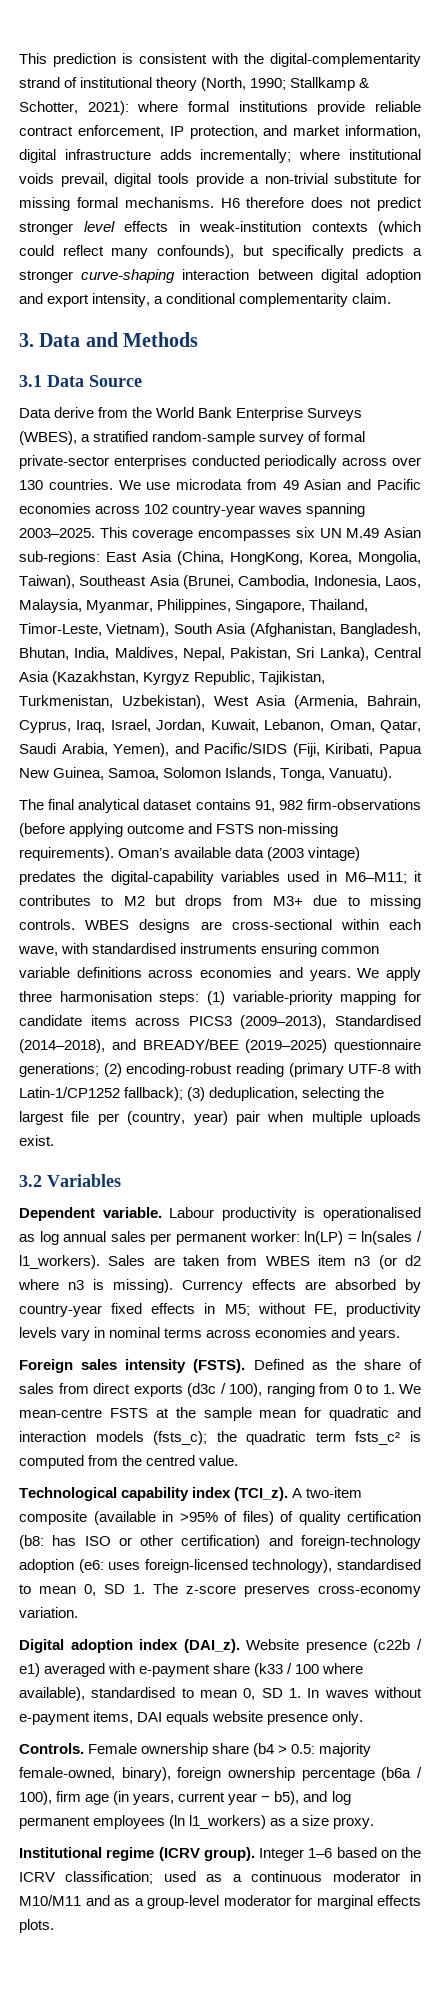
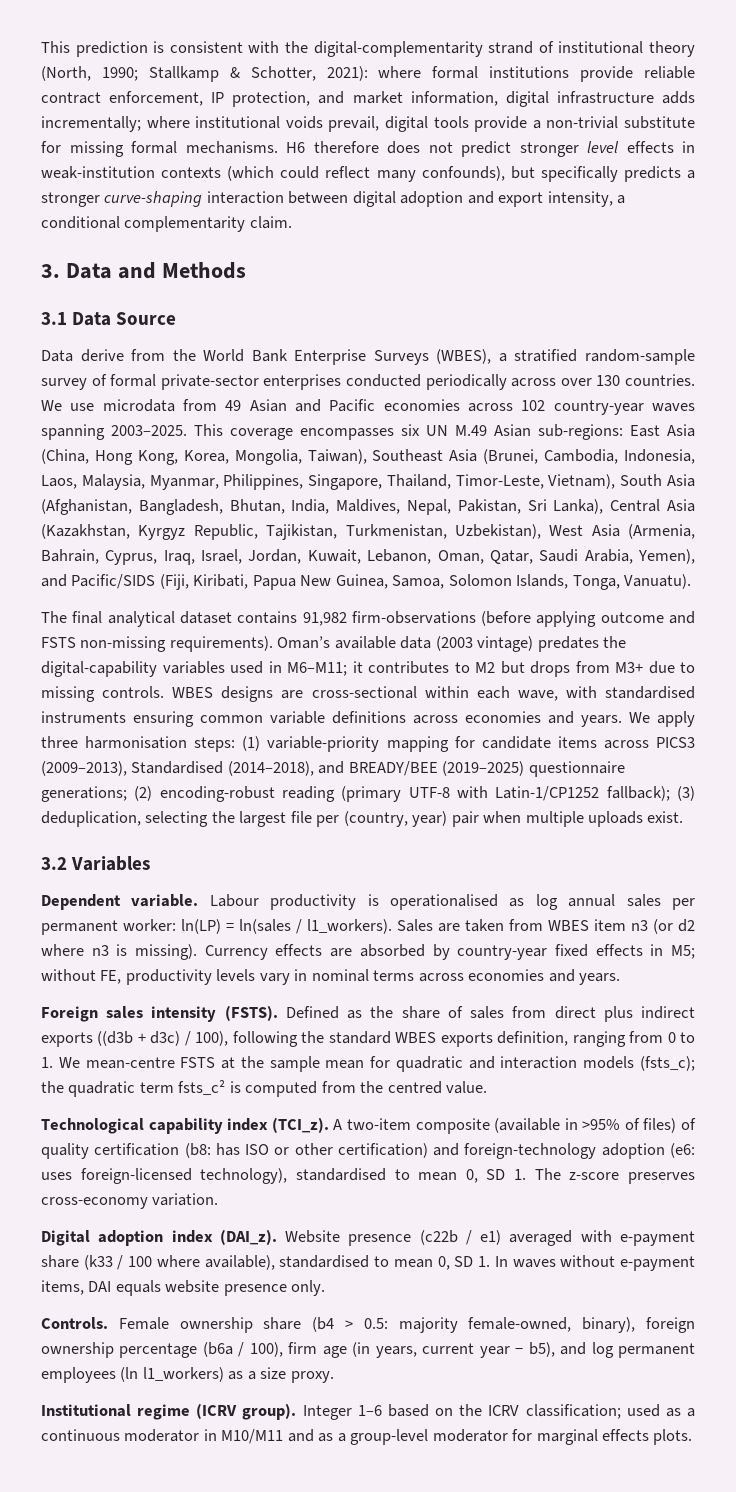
[230,552,303,565] HongKong, -> [94,450,178,465] Hong Kong,
[254,800,303,812] 91, 982 -> [302,612,347,626] 91,982
[133,1383,262,1397] exports (d3c / 100), -> [603,1006,696,1022] [41,1031,569,1047] plus indirect exports ((d3b + d3c) / 100), following the standard WBES exports definition,

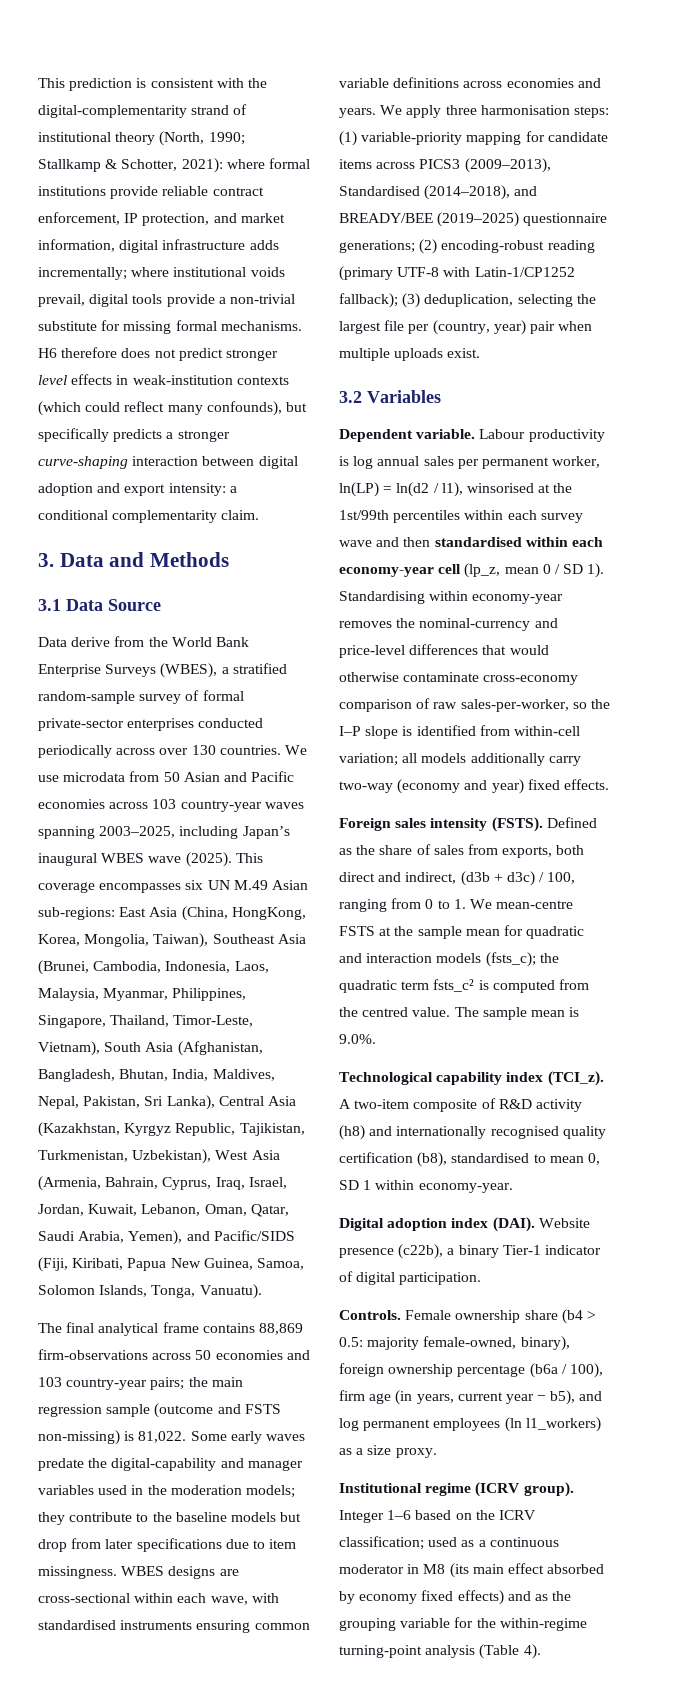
[547,191,613,207] intensity, -> [168,483,226,496] intensity:
[225,400,242,411] 49 -> [163,772,180,782] 50
[521,400,546,411] 102 -> [152,799,177,809] 103
[111,425,187,436] 2003–2025. -> [99,826,290,839] [38,852,232,867] 2003–2025, including Japan’s inaugural WBES wave (2025).
[94,450,178,465] Hong Kong, -> [231,907,306,920] HongKong,
[179,611,695,627] [41,636,627,652] [41,661,695,677] [41,686,165,702] dataset contains 91,982 firm-observations (before applying outcome and FSTS non-missing requirements). Oman’s available data (2003 vintage) predates the digital-capability variables used in M6–M11; it contributes to M2 but drops from M3+ due to missing controls. -> [162,1322,303,1335] [38,1349,310,1360] [38,1377,243,1390] [38,1403,281,1418] [38,1430,305,1445] [38,1458,303,1471] [38,1485,295,1498] [38,1512,302,1525] [38,1538,297,1552] [38,1566,117,1579] frame contains 88,869 firm-observations across 50 economies and 103 country-year pairs; the main regression sample (outcome and FSTS non-missing) is 81,022. Some early waves predate the digital-capability and manager variables used in the moderation models; they contribute to the baseline models but drop from later specifications due to item missingness.
[390,894,525,910] operationalised as -> (349, 461) none
[123,919,176,931] worker: -> [552,456,601,468] worker,
[239,919,695,934] [41,944,696,960] [41,969,621,985] ln(sales / l1_workers). Sales are taken from WBES item n3 (or d2 where n3 is missing). Currency effects are absorbed by country-year fixed effects in M5; without FE, productivity levels vary in nominal terms across economies and years. -> [396,482,573,497] [339,510,583,523] [339,537,603,547] [339,563,605,578] [339,591,564,604] [339,618,558,631] [339,644,549,658] [339,672,579,685] [339,698,610,712] [339,725,580,739] [339,753,581,766] [339,779,609,794] ln(d2 / l1), winsorised at the 1st/99th percentiles within each survey wave and then standardised within each economy-year cell (lp_z, mean 0 / SD 1). Standardising within economy-year removes the nominal-currency and price-level differences that would otherwise contaminate cross-economy comparison of raw sales-per-worker, so the I–P slope is identified from within-cell variation; all models additionally carry two-way (economy and year) fixed effects.
[554,1006,696,1022] [41,1031,569,1047] direct plus indirect exports ((d3b + d3c) / 100), following the standard WBES exports definition, -> [502,845,585,858] [339,871,576,886] exports, both direct and indirect, (d3b + d3c) / 100,
(488, 1087) none -> [454,1007,580,1020] [339,1034,376,1044] The sample mean is 9.0%.
[494,1118,697,1133] [41,1143,695,1159] [41,1168,695,1184] [41,1193,219,1209] (available in >95% of files) of quality certification (b8: has ISO or other certification) and foreign-technology adoption (e6: uses foreign-licensed technology), standardised to mean 0, SD 1. The z-score preserves cross-economy variation. -> [481,1098,582,1112] [339,1125,606,1140] [339,1152,600,1167] [339,1180,513,1193] of R&D activity (h8) and internationally recognised quality certification (b8), standardised to mean 0, SD 1 within economy-year.
[219,1229,277,1245] (DAI_z). -> [492,1217,535,1232] (DAI).
[419,1230,695,1246] [41,1255,696,1271] [41,1280,326,1296] (c22b / e1) averaged with e-payment share (k33 / 100 where available), standardised to mean 0, SD 1. In waves without e-payment items, DAI equals website presence only. -> [398,1244,601,1259] [339,1271,482,1285] (c22b), a binary Tier-1 indicator of digital participation.
[221,1429,693,1445] M10/M11 and as a group-level moderator for marginal effects plots. -> [423,1563,605,1578] [339,1590,572,1605] [339,1617,587,1631] [339,1644,541,1659] M8 (its main effect absorbed by economy fixed effects) and as the grouping variable for the within-regime turning-point analysis (Table 4).

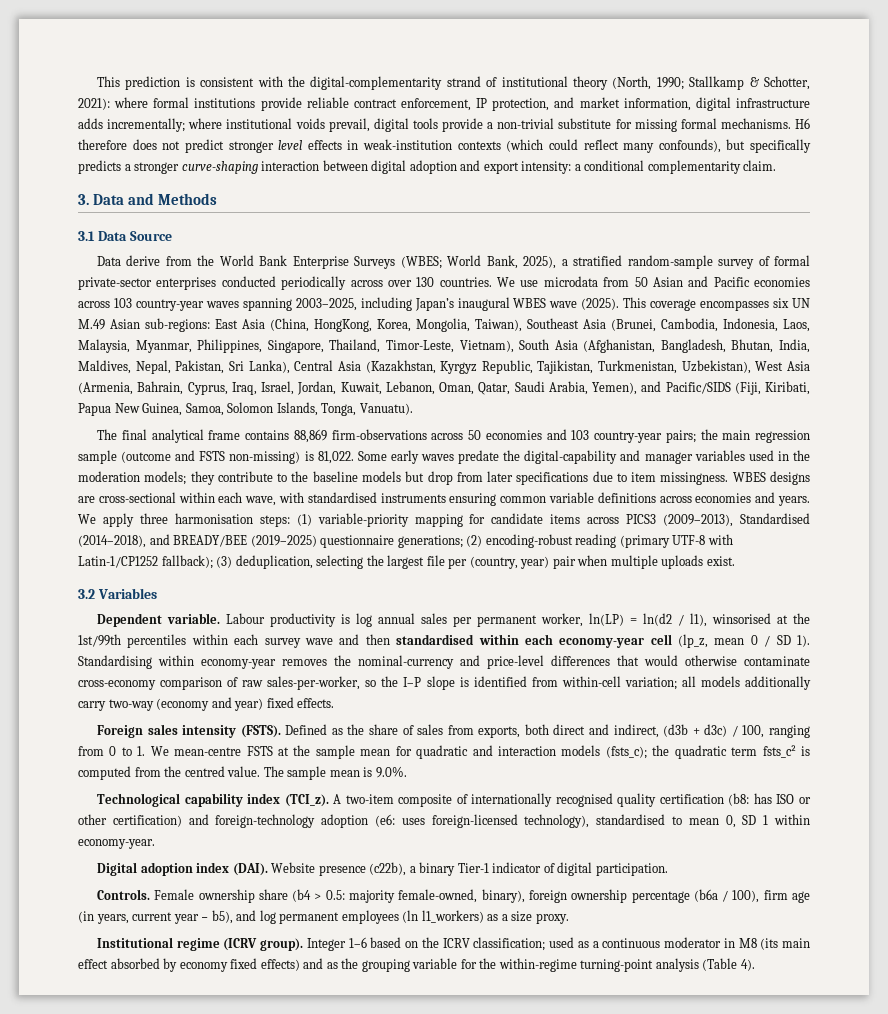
[160,663,218,678] (WBES), -> [400,255,557,269] (WBES; World Bank, 2025),
[498,1099,582,1112] [339,1125,606,1140] [339,1152,448,1167] R&D activity (h8) and internationally recognised quality certification (b8), -> [471,793,811,807] [78,814,590,828] internationally recognised quality certification (b8: has ISO or other certification) and foreign-technology adoption (e6: uses foreign-licensed technology),

